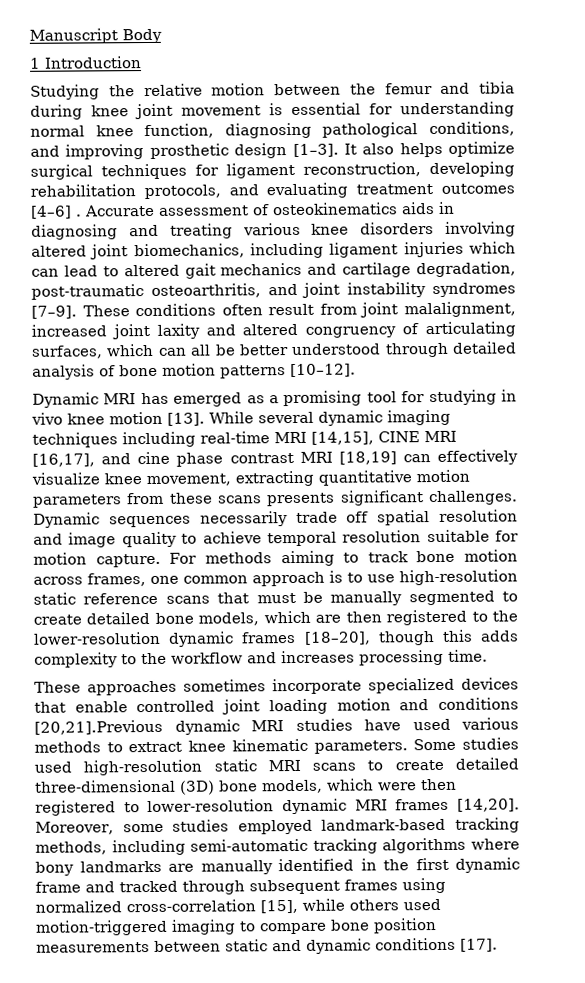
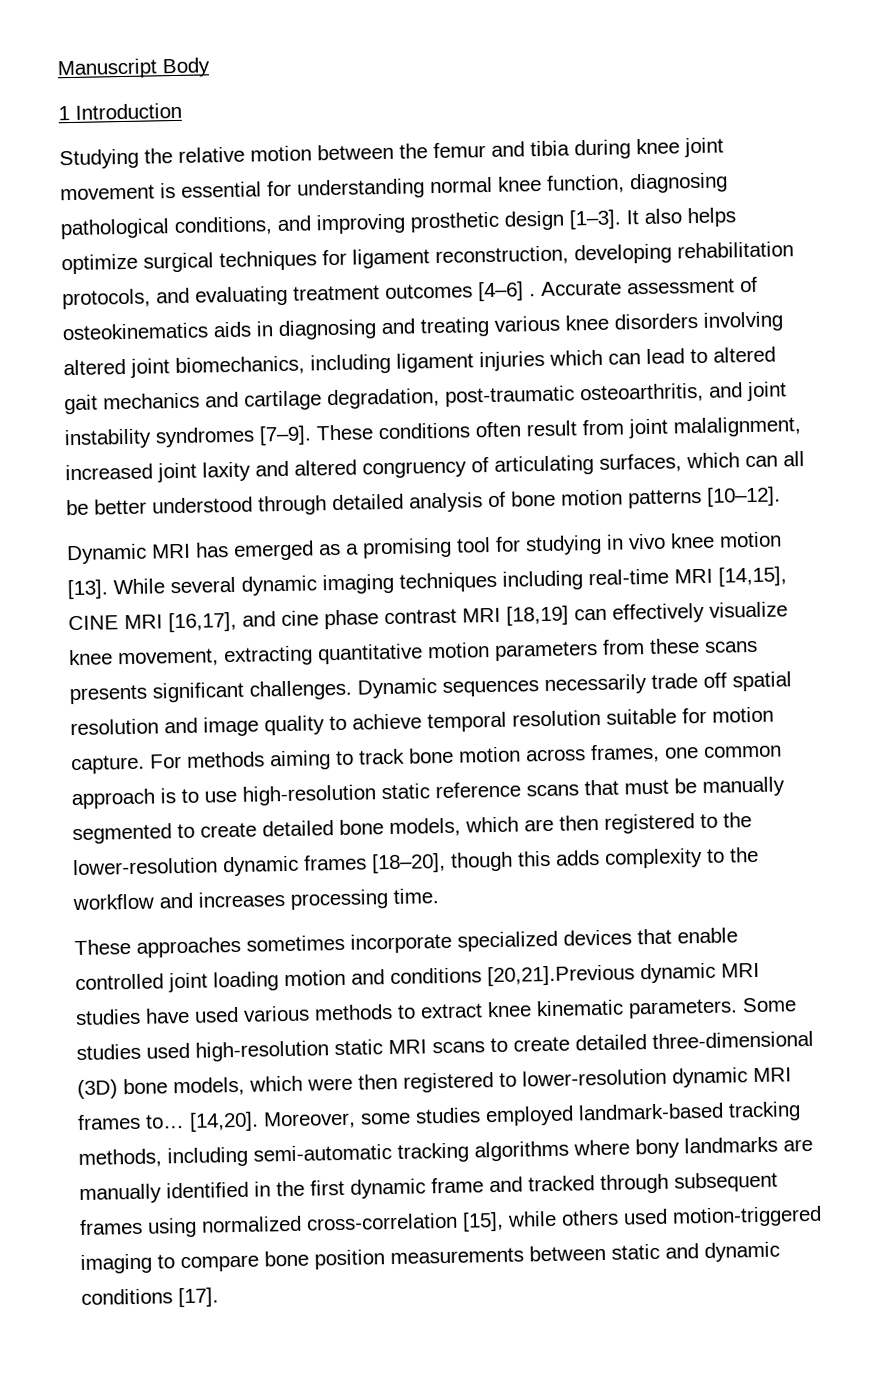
(450, 804) none -> [145,1114,185,1129] to…

